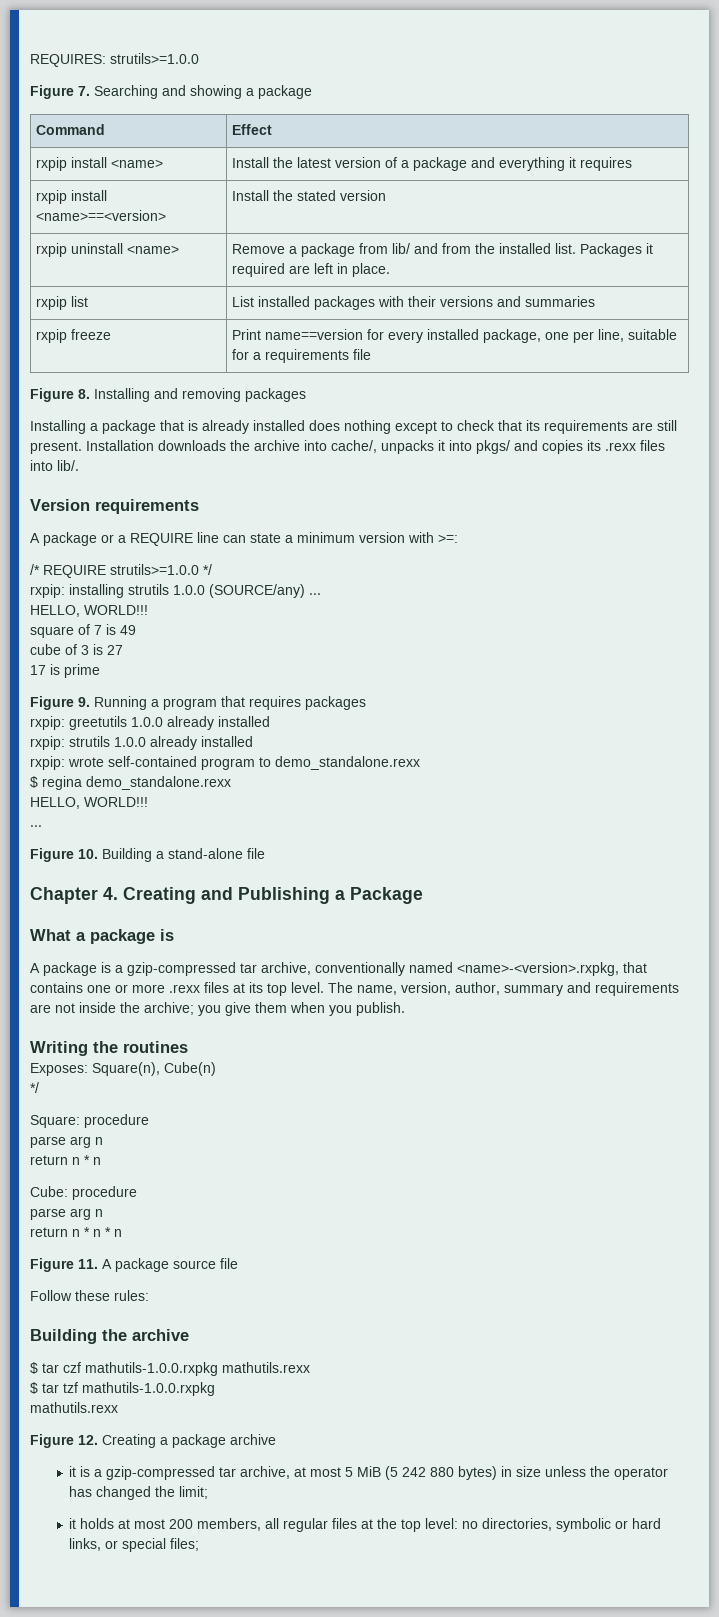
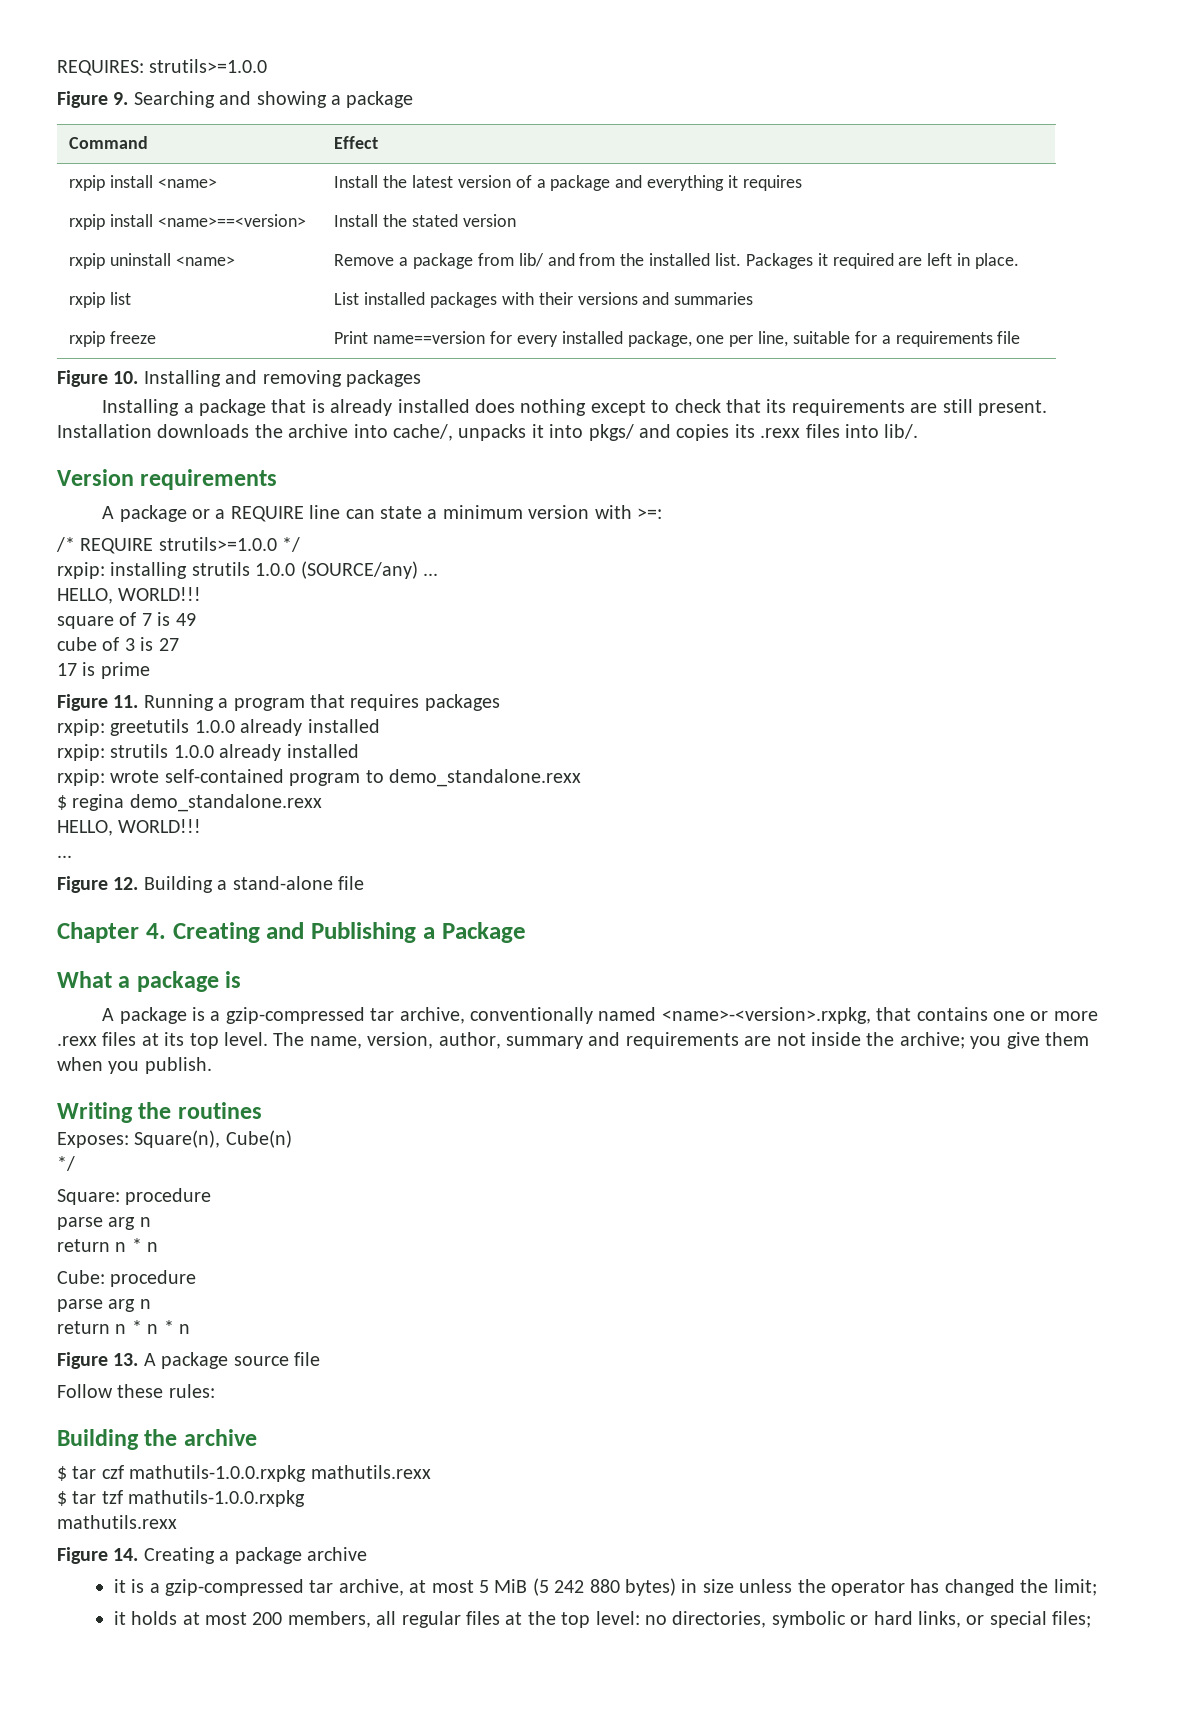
[78,86,90,96] 7. -> [113,92,129,105] 9.
[78,389,90,399] 8. -> [113,371,139,384] 10.
[78,697,90,707] 9. -> [113,695,139,708] 11.
[78,849,98,859] 10. -> [113,877,139,890] 12.
[78,1259,98,1269] 11. -> [113,1353,139,1366] 13.
[78,1435,98,1445] 12. -> [113,1548,139,1561] 14.

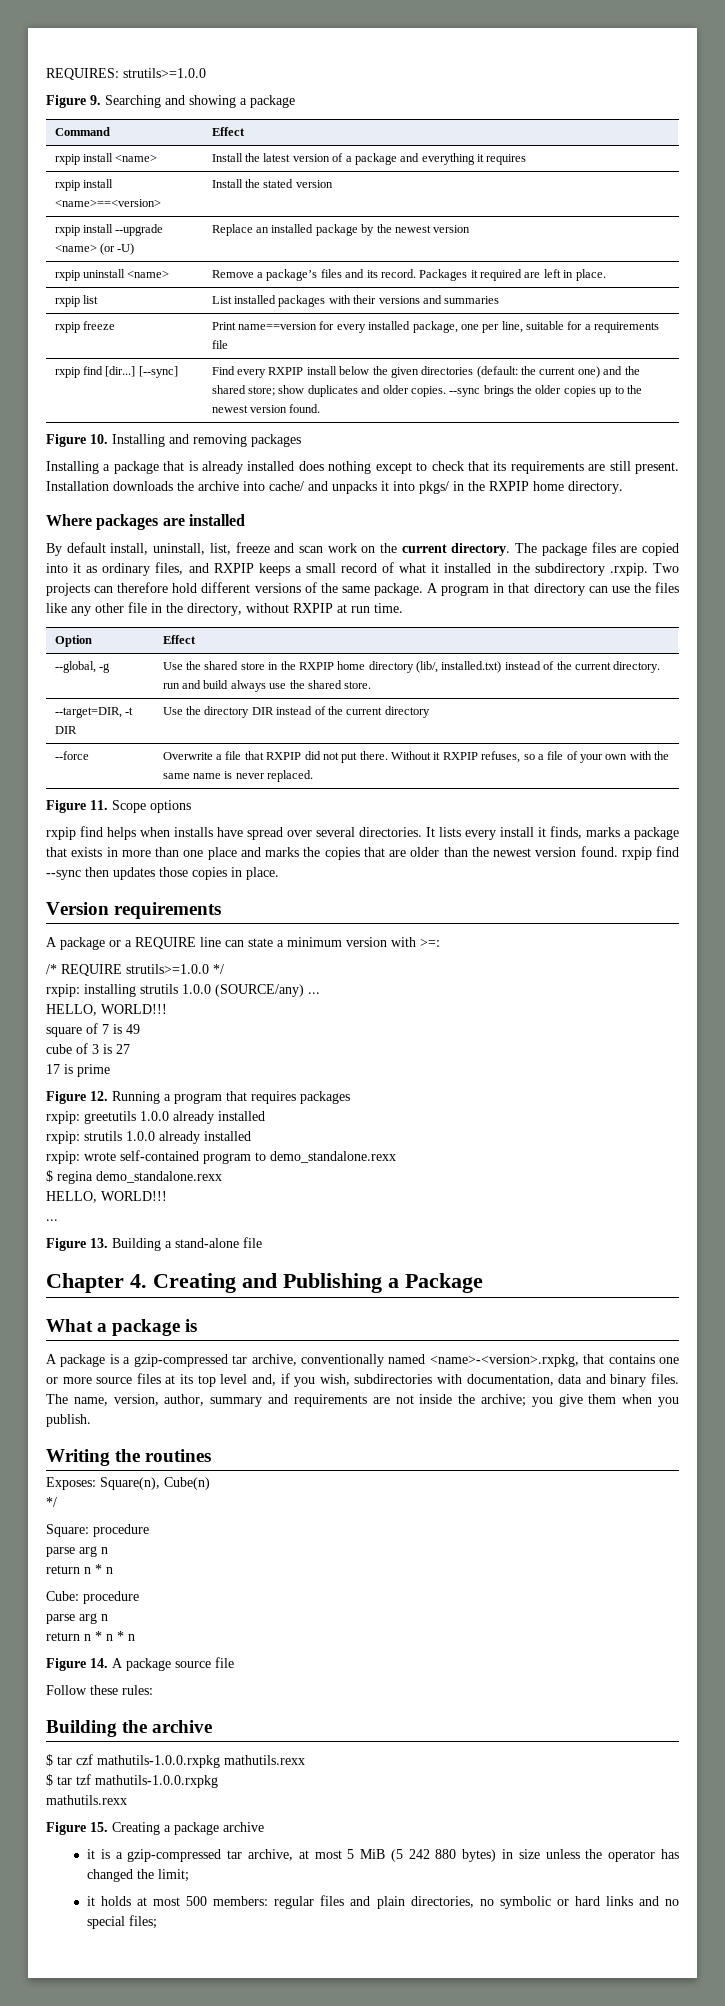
(516, 220) none -> [54,224,164,236] [54,243,135,255] [211,224,471,236] // rxpip install --upgrade <name> (or -U) | Replace an installed package by the newest version
[413,253,742,269] package from lib/ and from the installed list. -> [266,269,416,281] package’s files and its record.
(1021, 337) none -> [54,366,178,378] [211,366,640,378] [211,385,642,397] [211,404,321,413] // rxpip find [dir...] [--sync] | Find every RXPIP install below the given directories (default: the current one) and the shared store; show duplicates and older copies. --sync brings the older copies up to the newest version found.
[393,424,453,441] cache/, -> [269,481,328,491] cache/ and
[638,424,919,441] and copies its .rexx files into lib/. -> [453,481,623,494] [46,514,245,530] [46,542,679,556] [46,562,679,576] [46,582,679,596] [46,602,403,616] [54,635,92,647] [162,635,196,644] [54,661,111,673] [162,661,661,673] [162,680,372,692] [54,707,134,718] [54,726,77,734] [162,706,430,718] [54,751,89,760] [162,751,670,763] [162,770,314,782] [46,800,191,813] [46,826,679,840] [46,846,679,860] [46,867,279,880] in the RXPIP home directory. // Where packages are installed // By default install, uninstall, list, freeze and scan work on the current directory. The package files are copied into it as ordinary files, and RXPIP keeps a small record of what it installed in the subdirectory .rxpip. Two projects can therefore hold different versions of the same package. A program in that directory can use the files like any other file in the directory, without RXPIP at run time. // Option | Effect // --global, -g | Use the shared store in the RXPIP home directory (lib/, installed.txt) instead of the current directory. run and build always use the shared store. // --target=DIR, -t DIR | Use the directory DIR instead of the current directory // --force | Overwrite a file that RXPIP did not put there. Without it RXPIP refuses, so a file of your own with the same name is never replaced. // Figure 11. Scope options // rxpip find helps when installs have spread over several directories. It lists every install it finds, marks a package that exists in more than one place and marks the copies that are older than the newest version found. rxpip find --sync then updates those copies in place.
[113,695,139,708] 11. -> [90,1091,108,1101] 12.
[113,877,139,890] 12. -> [90,1238,108,1248] 13.
[57,1036,97,1046] .rexx -> [96,1377,133,1384] source
[224,1032,268,1046] level. -> [220,1373,679,1387] level and, if you wish, subdirectories with documentation, data and binary files.
[113,1353,139,1366] 13. -> [90,1658,108,1668] 14.
[113,1548,139,1561] 14. -> [90,1822,108,1832] 15.
[252,1611,985,1628] 200 members, all regular files at the top level: no directories, symbolic or hard links, or -> [186,1895,679,1909] 500 members: regular files and plain directories, no symbolic or hard links and no

